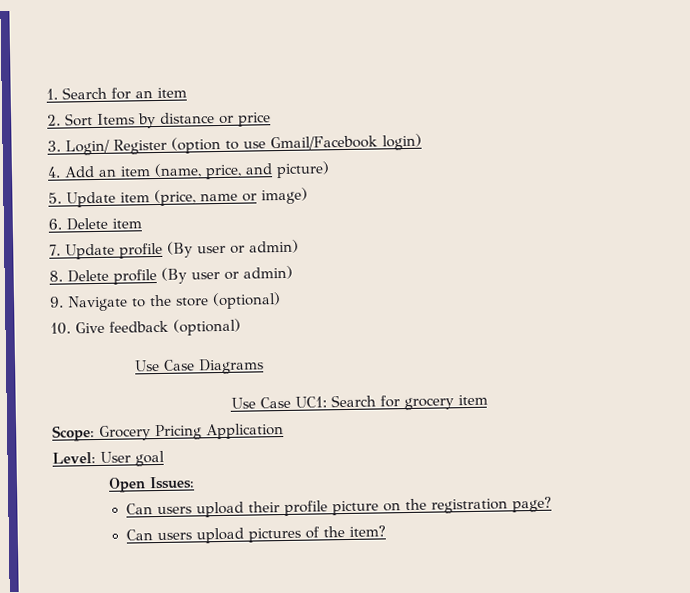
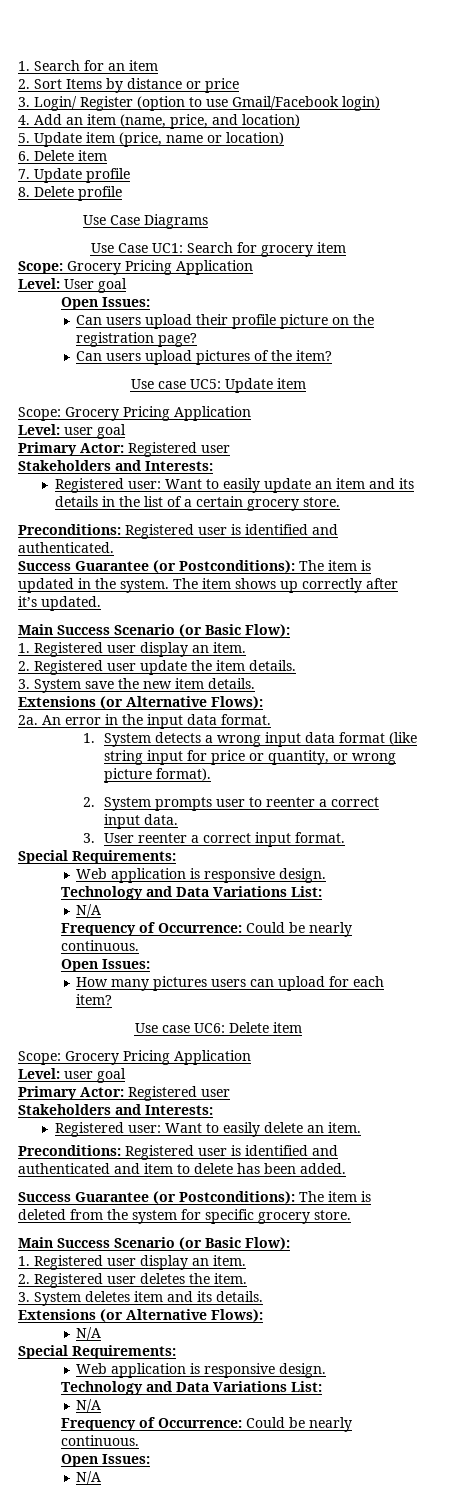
[276,161,330,179] picture) -> [242,114,300,127] location)
[261,187,308,205] image) -> [226,132,284,145] location)
[167,239,299,258] (By user or admin) -> (130, 175) none
[161,265,293,284] [49,292,281,312] [50,318,241,336] (By user or admin) // 9. Navigate to the store (optional) // 10. Give feedback (optional) -> (122, 193) none
(386, 531) none -> [130,378,306,393] [18,406,251,421] [18,424,126,439] [18,442,230,457] [18,460,213,471] [54,478,414,493] [54,496,340,511] [18,524,338,539] [18,542,114,553] [18,560,371,573] [18,578,398,593] [18,596,101,611] [18,624,290,637] [18,642,246,657] [18,660,296,675] [18,678,255,693] [18,696,263,709] [18,714,271,729] [82,732,418,747] [104,750,397,765] [104,768,212,783] [82,797,380,811] [104,814,179,829] [82,832,346,847] [18,850,176,864] [76,868,327,883] [61,886,323,900] [76,904,102,917] [61,922,353,937] [61,940,140,951] [61,959,151,972] [76,976,385,991] [76,994,113,1005] [134,1022,302,1033] [18,1050,251,1065] [18,1068,126,1083] [18,1086,230,1101] [18,1104,213,1115] [54,1122,361,1137] [18,1145,338,1160] [18,1163,346,1174] [18,1191,371,1204] [18,1209,351,1224] [18,1237,290,1250] [18,1255,246,1270] [18,1273,247,1288] [18,1291,263,1306] [18,1309,263,1322] [76,1327,102,1340] [18,1345,176,1359] [76,1363,327,1378] [61,1381,323,1395] [76,1399,102,1412] [61,1417,353,1432] [61,1435,140,1446] [61,1454,151,1467] [76,1471,102,1484] // Use case UC5: Update item // Scope: Grocery Pricing Application // Level: user goal // Primary Actor: Registered user // Stakeholders and Interests: // Registered user: Want to easily update an item and its details in the list of a certain grocery store. // Preconditions: Registered user is identified and authenticated. // Success Guarantee (or Postconditions): The item is updated in the system. The item shows up correctly after it’s updated. // Main Success Scenario (or Basic Flow): // 1. Registered user display an item. // 2. Registered user update the item details. // 3. System save the new item details. // Extensions (or Alternative Flows): // 2a. An error in the input data format. // 1. System detects a wrong input data format (like string input for price or quantity, or wrong picture format). // 2. System prompts user to reenter a correct input data. // 3. User reenter a correct input format. // Special Requirements: // Web application is responsive design. // Technology and Data Variations List: // N/A // Frequency of Occurrence: Could be nearly continuous. // Open Issues: // How many pictures users can upload for each item? // Use case UC6: Delete item // Scope: Grocery Pricing Application // Level: user goal // Primary Actor: Registered user // Stakeholders and Interests: // Registered user: Want to easily delete an item. // Preconditions: Registered user is identified and authenticated and item to delete has been added. // Success Guarantee (or Postconditions): The item is deleted from the system for specific grocery store. // Main Success Scenario (or Basic Flow): // 1. Registered user display an item. // 2. Registered user deletes the item. // 3. System deletes item and its details. // Extensions (or Alternative Flows): // N/A // Special Requirements: // Web application is responsive design. // Technology and Data Variations List: // N/A // Frequency of Occurrence: Could be nearly continuous. // Open Issues: // N/A

